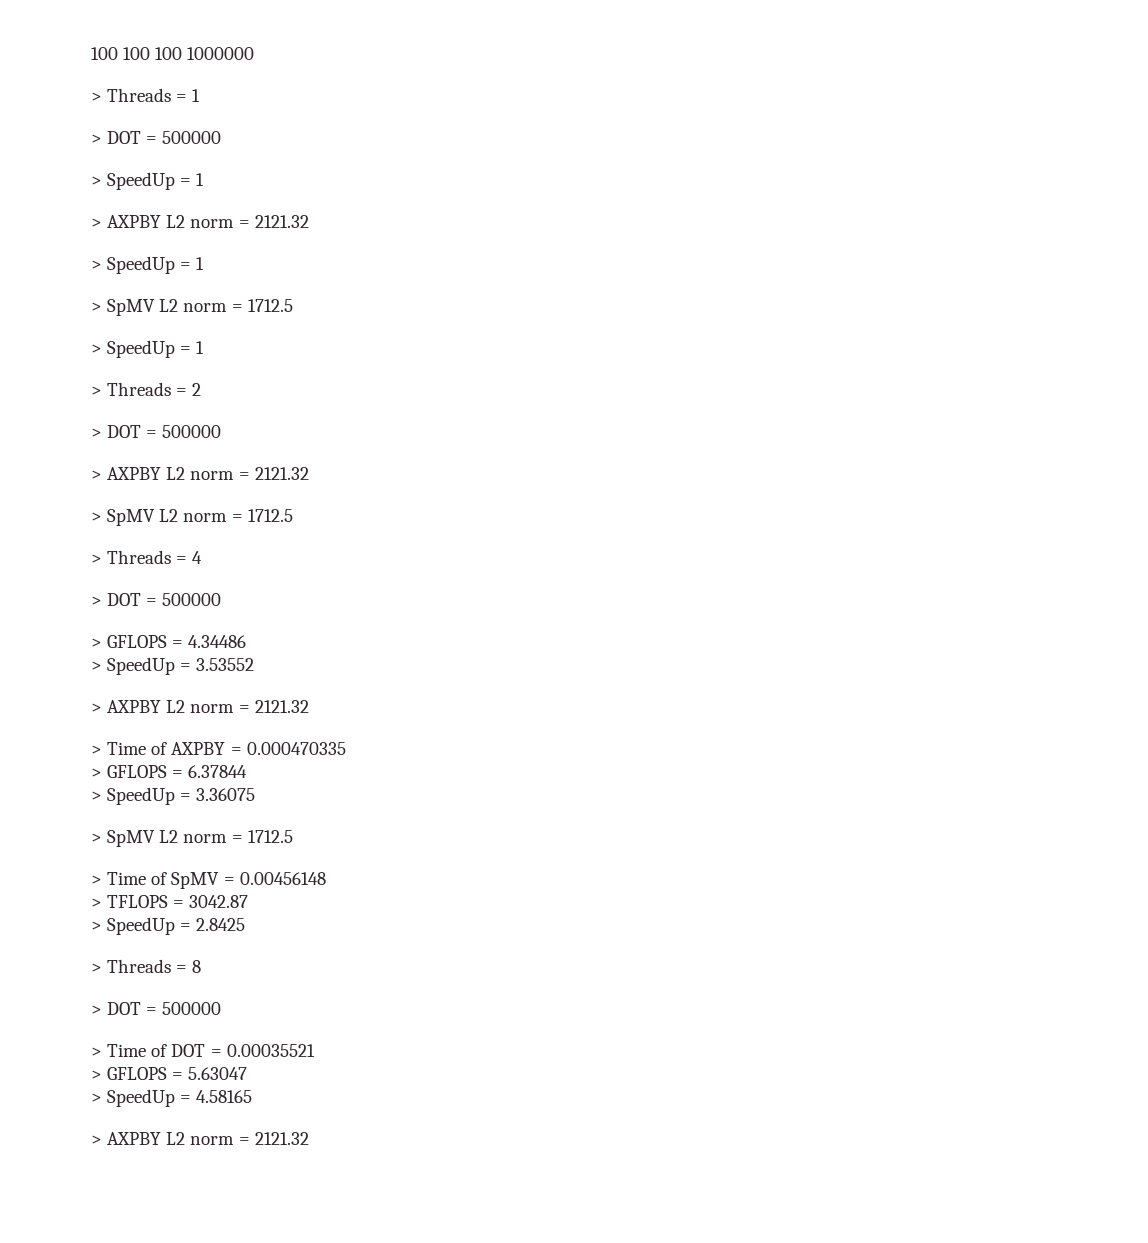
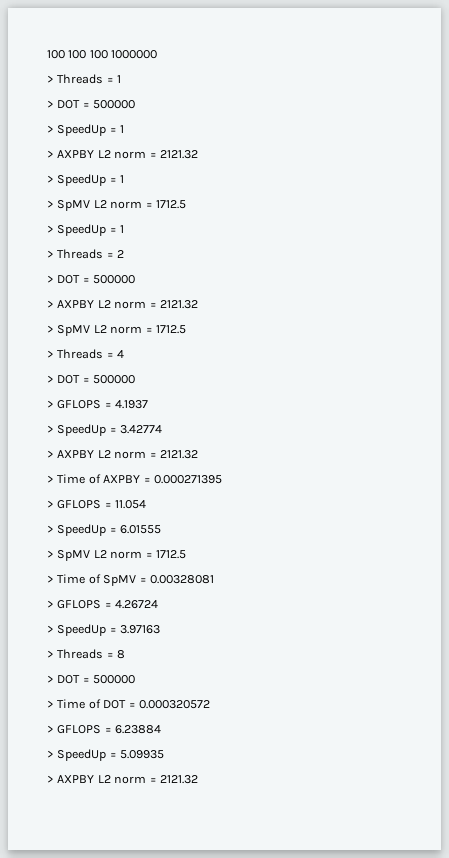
[188,635,247,648] [91,657,255,675] 4.34486 // > SpeedUp = 3.53552 -> [115,400,149,409] [47,424,163,436] 4.1937 // > SpeedUp = 3.42774
[246,742,346,755] [91,765,248,778] [91,787,256,805] 0.000470335 // > GFLOPS = 6.37844 // > SpeedUp = 3.36075 -> [153,475,222,484] [47,500,147,509] [47,524,162,536] 0.000271395 // > GFLOPS = 11.054 // > SpeedUp = 6.01555
[239,872,326,885] [91,895,249,908] [91,917,246,935] 0.00456148 // > TFLOPS = 3042.87 // > SpeedUp = 2.8425 -> [149,575,214,584] [47,600,159,609] [47,624,161,636] 0.00328081 // > GFLOPS = 4.26724 // > SpeedUp = 3.97163
[226,1044,315,1057] [91,1067,248,1080] [91,1089,253,1107] 0.00035521 // > GFLOPS = 5.63047 // > SpeedUp = 4.58165 -> [138,700,210,709] [47,725,162,734] [47,749,165,761] 0.000320572 // > GFLOPS = 6.23884 // > SpeedUp = 5.09935

